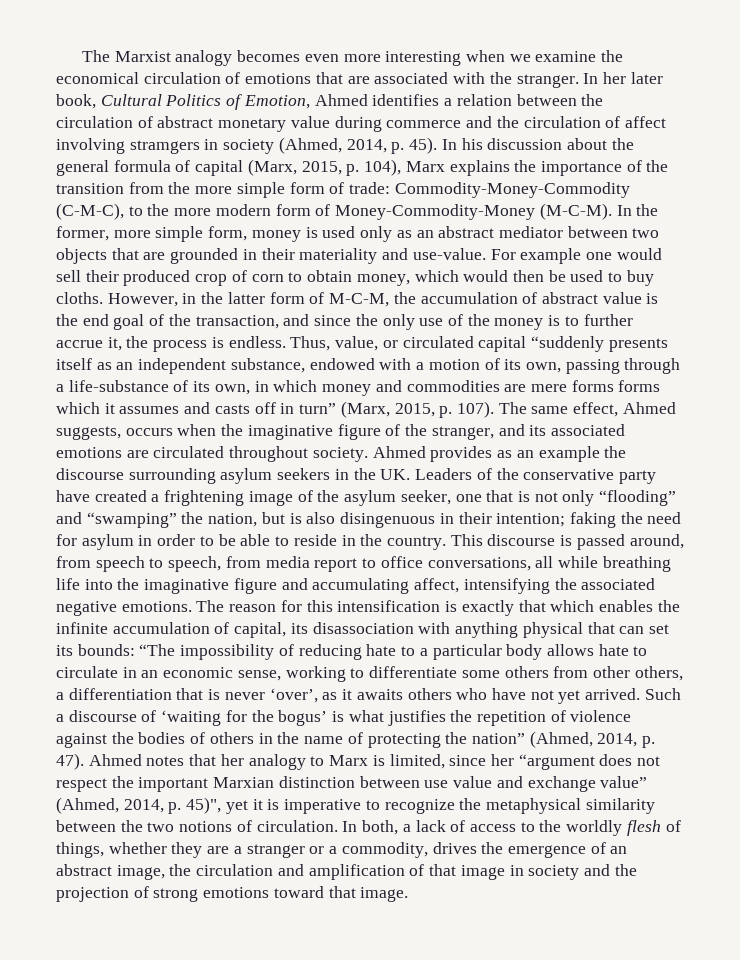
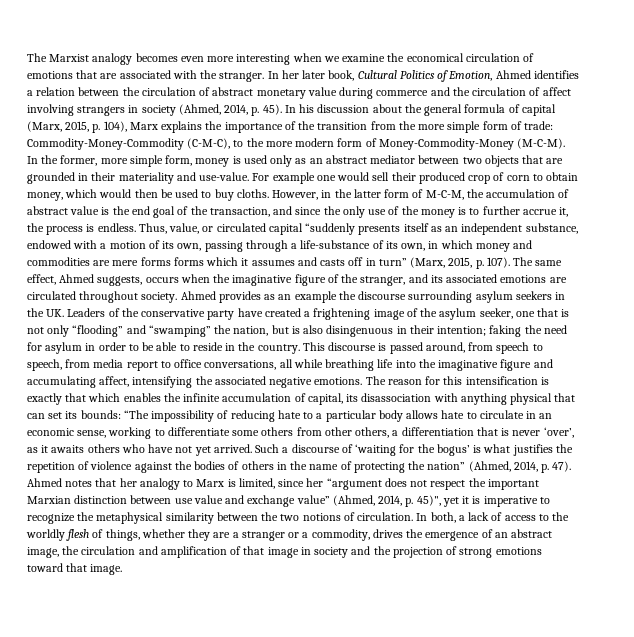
[129,140,200,154] stramgers -> [77,106,126,116] strangers

